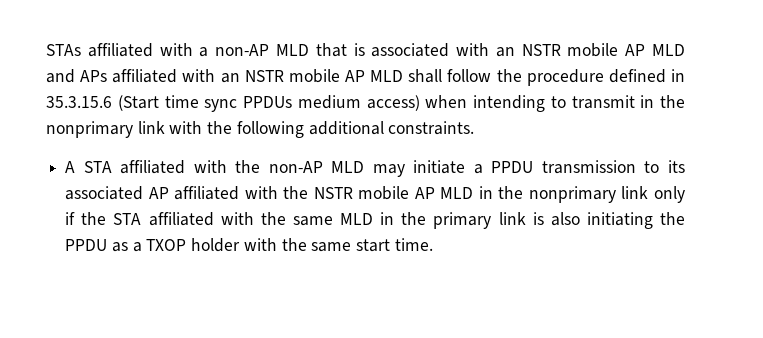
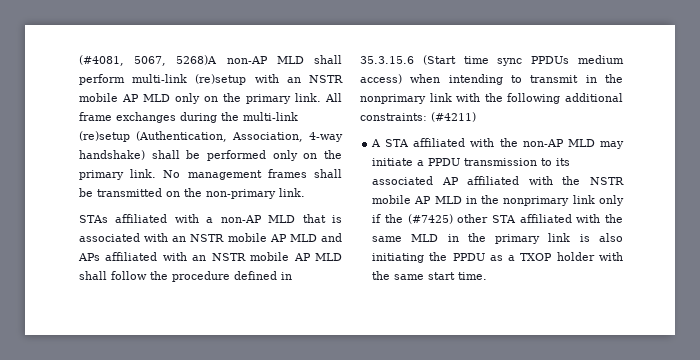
(46, 50) none -> [79,55,342,66] [79,74,343,85] [79,93,342,104] [79,112,298,123] [79,131,343,142] [79,150,342,161] [79,169,342,180] [79,188,305,199] (#4081, 5067, 5268)A non-AP MLD shall perform multi-link (re)setup with an NSTR mobile AP MLD only on the primary link. All frame exchanges during the multi-link (re)setup (Authentication, Association, 4-way handshake) shall be performed only on the primary link. No management frames shall be transmitted on the non-primary link. //
[388,121,475,135] constraints. -> [360,112,476,122] constraints: (#4211)
(107, 218) none -> [407,214,489,224] (#7425) other

